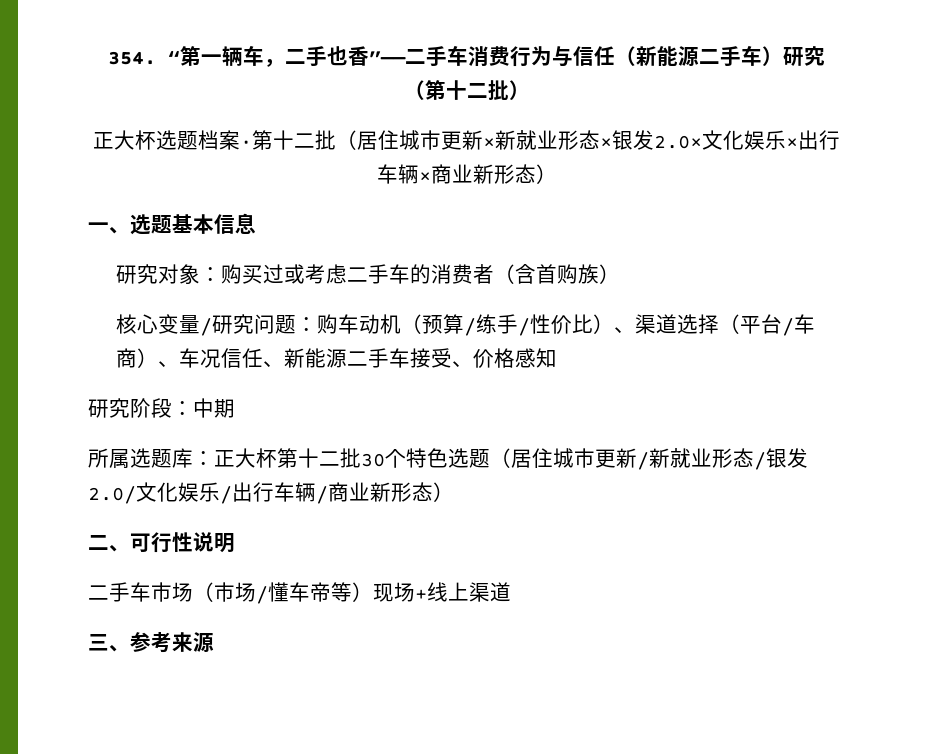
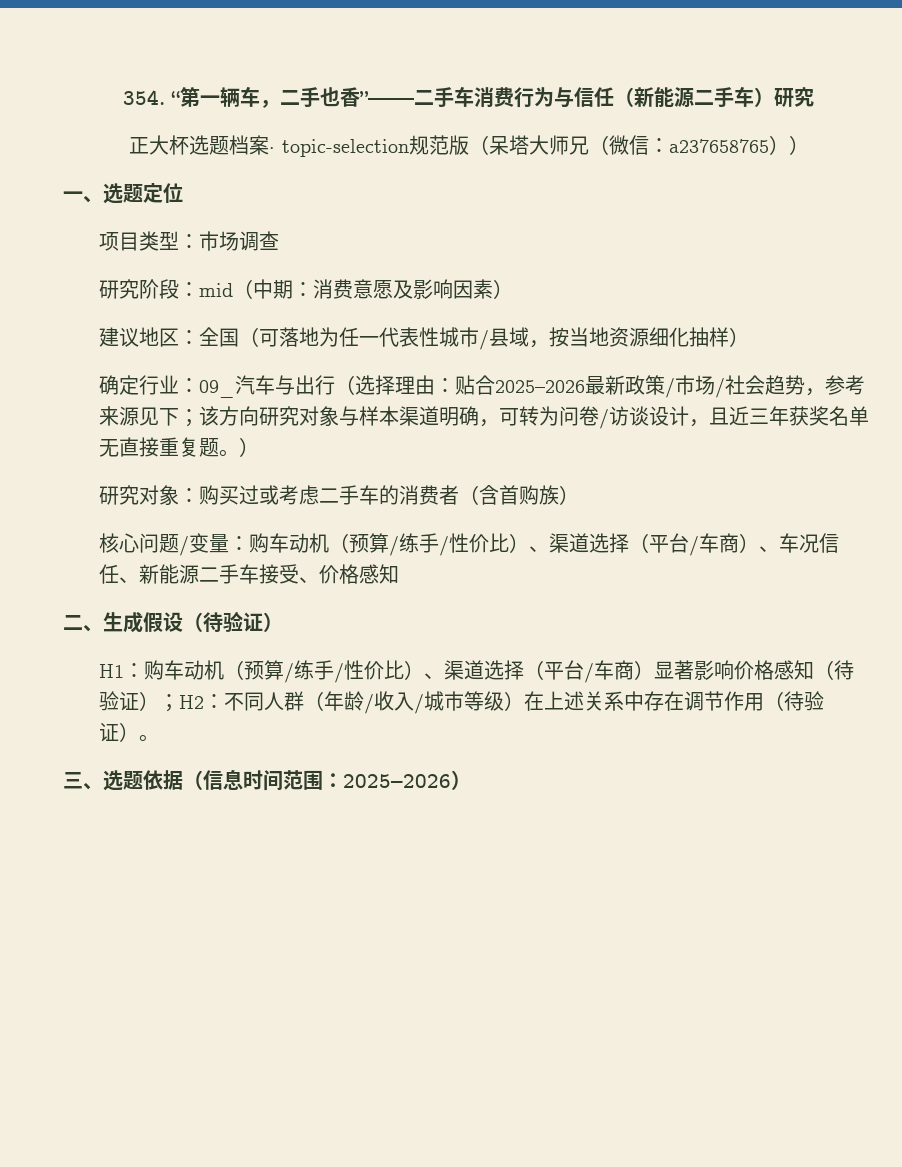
[403,80,530,100] （第十二批） -> (814, 97) none
[252,130,840,150] [376,164,557,184] [88,213,256,235] 第十二批（居住城市更新×新就业形态×银发2.0×文化娱乐×出行车辆×商业新形态） // 一、选题基本信息 -> [281,135,809,157] [63,183,183,204] [99,231,280,251] [99,279,514,299] [99,327,750,350] [99,375,866,398] [99,406,870,429] [99,437,260,457] topic-selection规范版（呆塔大师兄（微信：a237658765）） // 一、选题定位 // 项目类型：市场调查 // 研究阶段：mid（中期：消费意愿及影响因素） // 建议地区：全国（可落地为任一代表性城市/县域，按当地资源细化抽样） // 确定行业：09_汽车与出行（选择理由：贴合2025–2026最新政策/市场/社会趋势，参考来源见下；该方向研究对象与样本渠道明确，可转为问卷/访谈设计，且近三年获奖名单无直接重复题。）
[157,314,296,336] 变量/研究问题 -> [139,533,230,556] 问题/变量
[88,398,235,418] [88,448,808,470] [88,482,454,504] [88,532,235,553] [88,582,511,604] [88,632,214,653] 研究阶段：中期 // 所属选题库：正大杯第十二批30个特色选题（居住城市更新/新就业形态/银发2.0/文化娱乐/出行车辆/商业新形态） // 二、可行性说明 // 二手车市场（市场/懂车帝等）现场+线上渠道 // 三、参考来源 -> [63,611,283,633] [99,660,855,683] [99,691,825,714] [99,722,160,742] [63,769,471,791] 二、生成假设（待验证） // H1：购车动机（预算/练手/性价比）、渠道选择（平台/车商）显著影响价格感知（待验证）；H2：不同人群（年龄/收入/城市等级）在上述关系中存在调节作用（待验证）。 // 三、选题依据（信息时间范围：2025–2026）

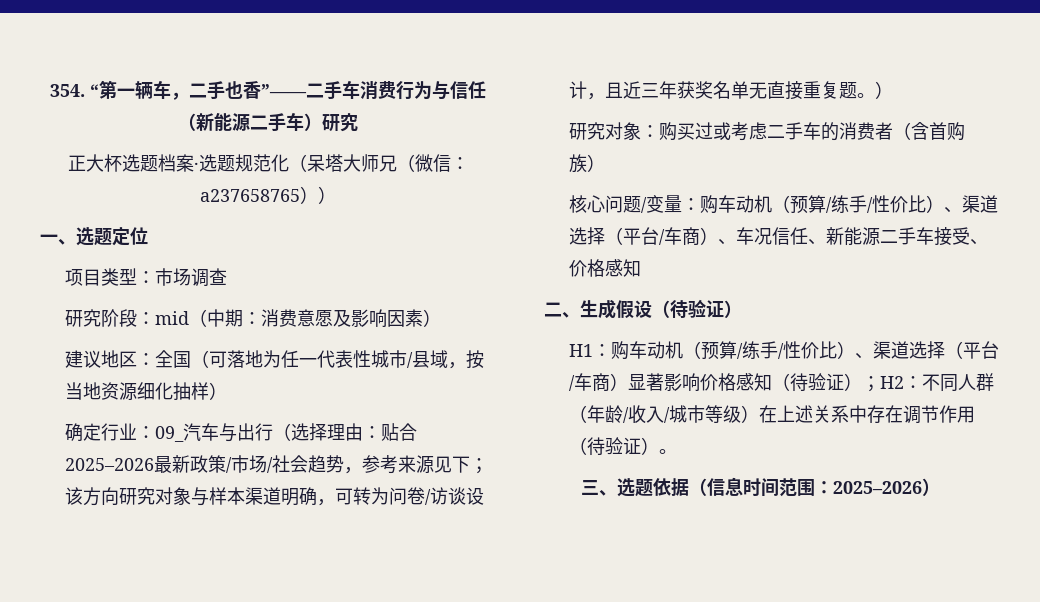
[281,135,469,157] topic-selection规范版 -> [198,154,289,172] 选题规范化

